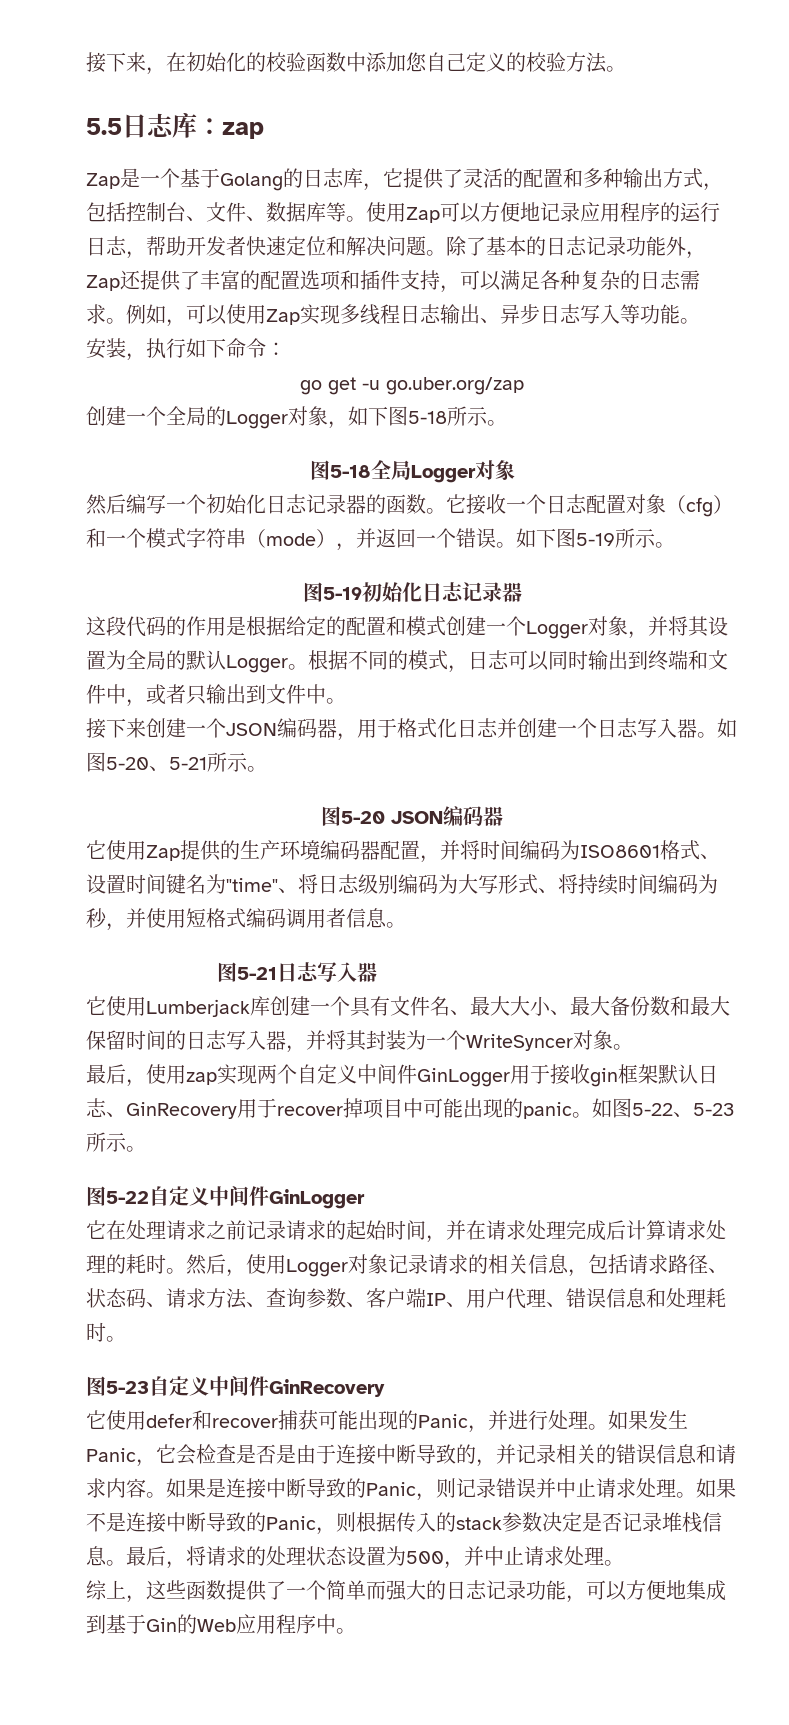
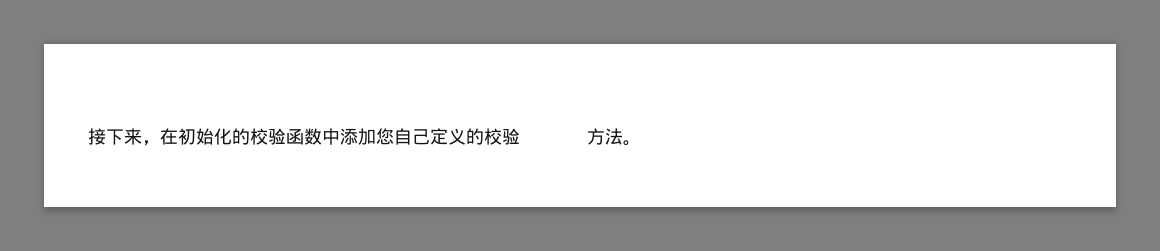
[86,112,264,139] [86,168,723,191] [86,202,720,223] [86,236,706,259] [86,270,700,293] [86,304,700,327] [86,338,286,361] [300,377,524,395] [86,406,507,429] [309,460,515,483] [86,494,733,517] [86,528,675,551] [302,582,522,602] [86,616,728,639] [86,650,728,673] [86,684,346,707] [86,718,737,741] [86,752,267,772] [321,806,503,826] [86,840,720,863] [86,874,718,895] [86,908,406,931] [217,962,378,982] [86,996,730,1017] [86,1030,633,1053] [86,1064,718,1087] [86,1098,734,1119] [86,1132,146,1152] [86,1186,365,1209] [86,1220,726,1243] [86,1254,728,1277] [86,1288,726,1309] [86,1322,126,1342] [86,1376,385,1397] [86,1410,688,1433] [86,1444,736,1467] [86,1478,736,1501] [86,1512,722,1535] [86,1546,624,1569] [86,1580,726,1603] [86,1614,356,1634] // 5.5日志库：zap // Zap是一个基于Golang的日志库，它提供了灵活的配置和多种输出方式，包括控制台、文件、数据库等。使用Zap可以方便地记录应用程序的运行日志，帮助开发者快速定位和解决问题。除了基本的日志记录功能外，Zap还提供了丰富的配置选项和插件支持，可以满足各种复杂的日志需求。例如，可以使用Zap实现多线程日志输出、异步日志写入等功能。 // 安装，执行如下命令： // go get -u go.uber.org/zap // 创建一个全局的Logger对象，如下图5-18所示。 // 图5-18全局Logger对象 // 然后编写一个初始化日志记录器的函数。它接收一个日志配置对象（cfg）和一个模式字符串（mode），并返回一个错误。如下图5-19所示。 // 图5-19初始化日志记录器 // 这段代码的作用是根据给定的配置和模式创建一个Logger对象，并将其设置为全局的默认Logger。根据不同的模式，日志可以同时输出到终端和文件中，或者只输出到文件中。 // 接下来创建一个JSON编码器，用于格式化日志并创建一个日志写入器。如图5-20、5-21所示。 // 图5-20 JSON编码器 // 它使用Zap提供的生产环境编码器配置，并将时间编码为ISO8601格式、设置时间键名为"time"、将日志级别编码为大写形式、将持续时间编码为秒，并使用短格式编码调用者信息。 // 图5-21日志写入器 // 它使用Lumberjack库创建一个具有文件名、最大大小、最大备份数和最大保留时间的日志写入器，并将其封装为一个WriteSyncer对象。 // 最后，使用zap实现两个自定义中间件GinLogger用于接收gin框架默认日志、GinRecovery用于recover掉项目中可能出现的panic。如图5-22、5-23所示。 // 图5-22自定义中间件GinLogger // 它在处理请求之前记录请求的起始时间，并在请求处理完成后计算请求处理的耗时。然后，使用Logger对象记录请求的相关信息，包括请求路径、状态码、请求方法、查询参数、客户端IP、用户代理、错误信息和处理耗时。 // 图5-23自定义中间件GinRecovery // 它使用defer和recover捕获可能出现的Panic，并进行处理。如果发生Panic，它会检查是否是由于连接中断导致的，并记录相关的错误信息和请求内容。如果是连接中断导致的Panic，则记录错误并中止请求处理。如果不是连接中断导致的Panic，则根据传入的stack参数决定是否记录堆栈信息。最后，将请求的处理状态设置为500，并中止请求处理。 // 综上，这些函数提供了一个简单而强大的日志记录功能，可以方便地集成到基于Gin的Web应用程序中。 -> (641, 143) none

